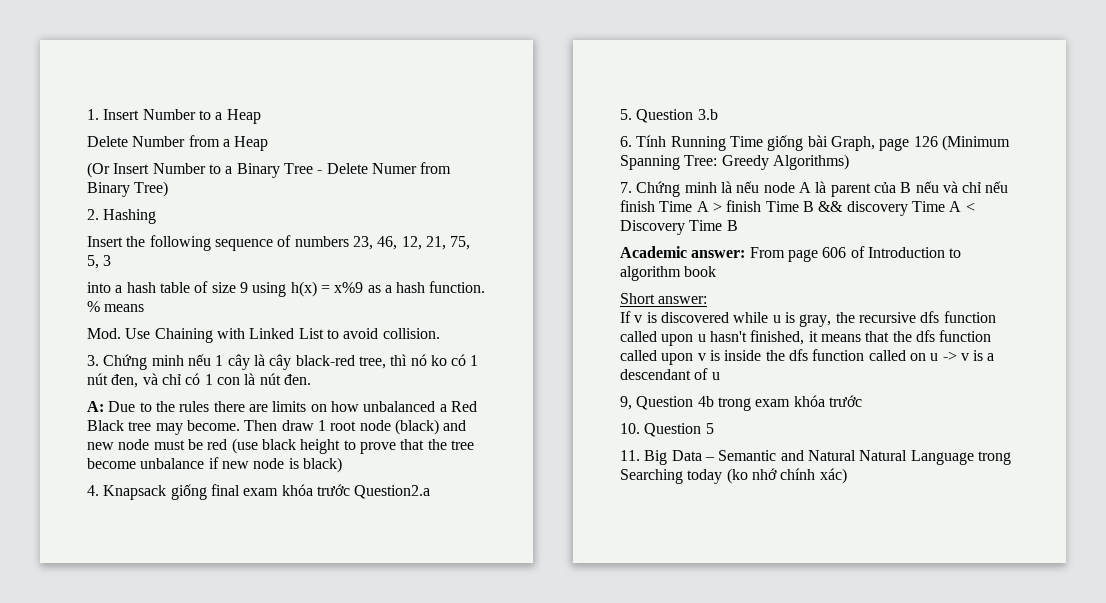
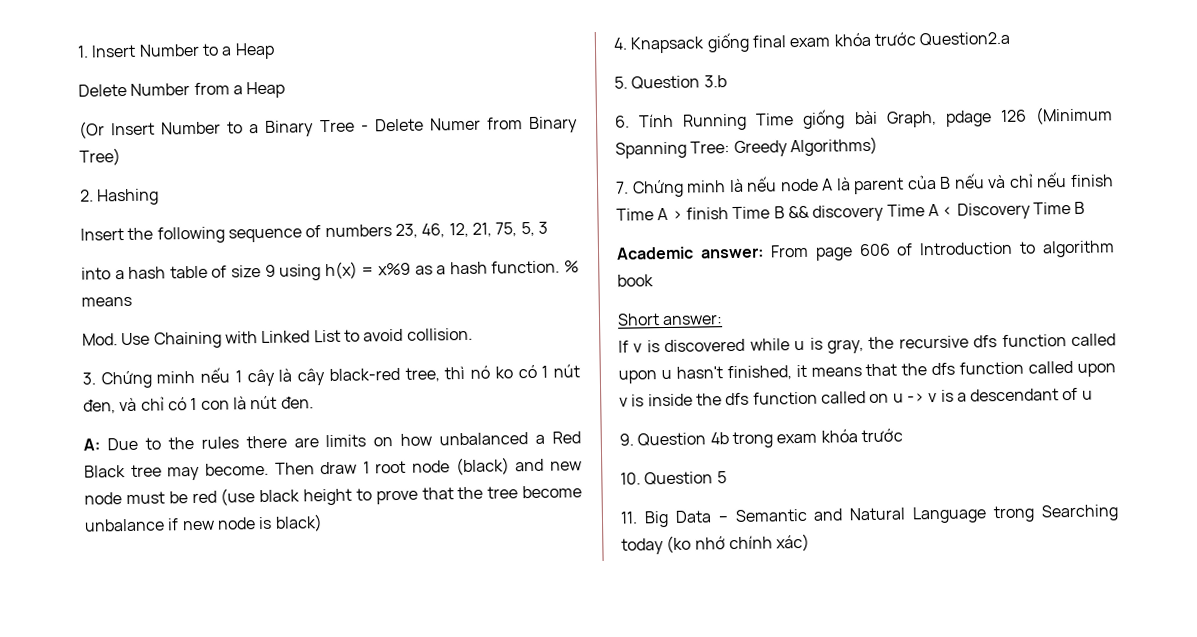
[879,138,910,151] page -> [944,110,992,127] pdage
[620,396,632,410] 9, -> [619,433,634,446] 9.
[859,450,908,461] Natural -> (907, 514) none

